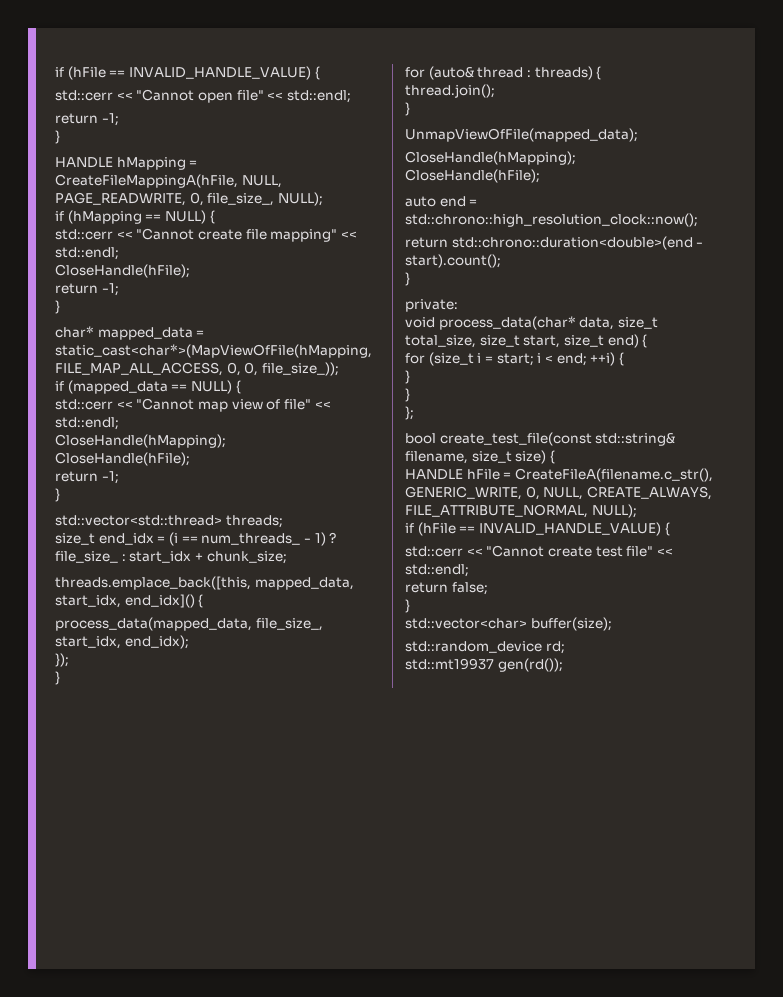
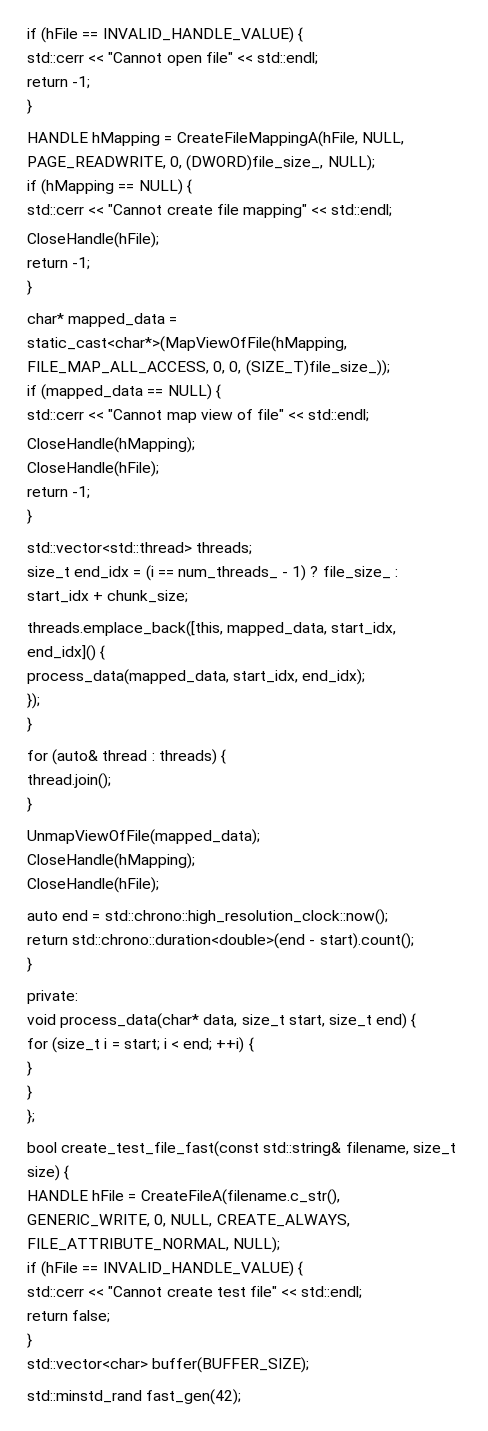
[207,193,275,206] file_size_, -> [186,155,324,171] (DWORD)file_size_,
[261,362,339,376] file_size_)); -> [245,360,390,376] (SIZE_T)file_size_));
[255,618,323,631] file_size_, -> (229, 677) none
[405,335,520,348] total_size, size_t -> (285, 1020) none
[439,432,592,446] create_test_file(const -> [61,1141,260,1157] create_test_file_fast(const
[530,617,612,631] [405,641,565,654] [405,658,563,672] buffer(size); // std::random_device rd; // std::mt19937 gen(rd()); -> [152,1357,310,1373] [27,1389,242,1405] buffer(BUFFER_SIZE); // std::minstd_rand fast_gen(42);

